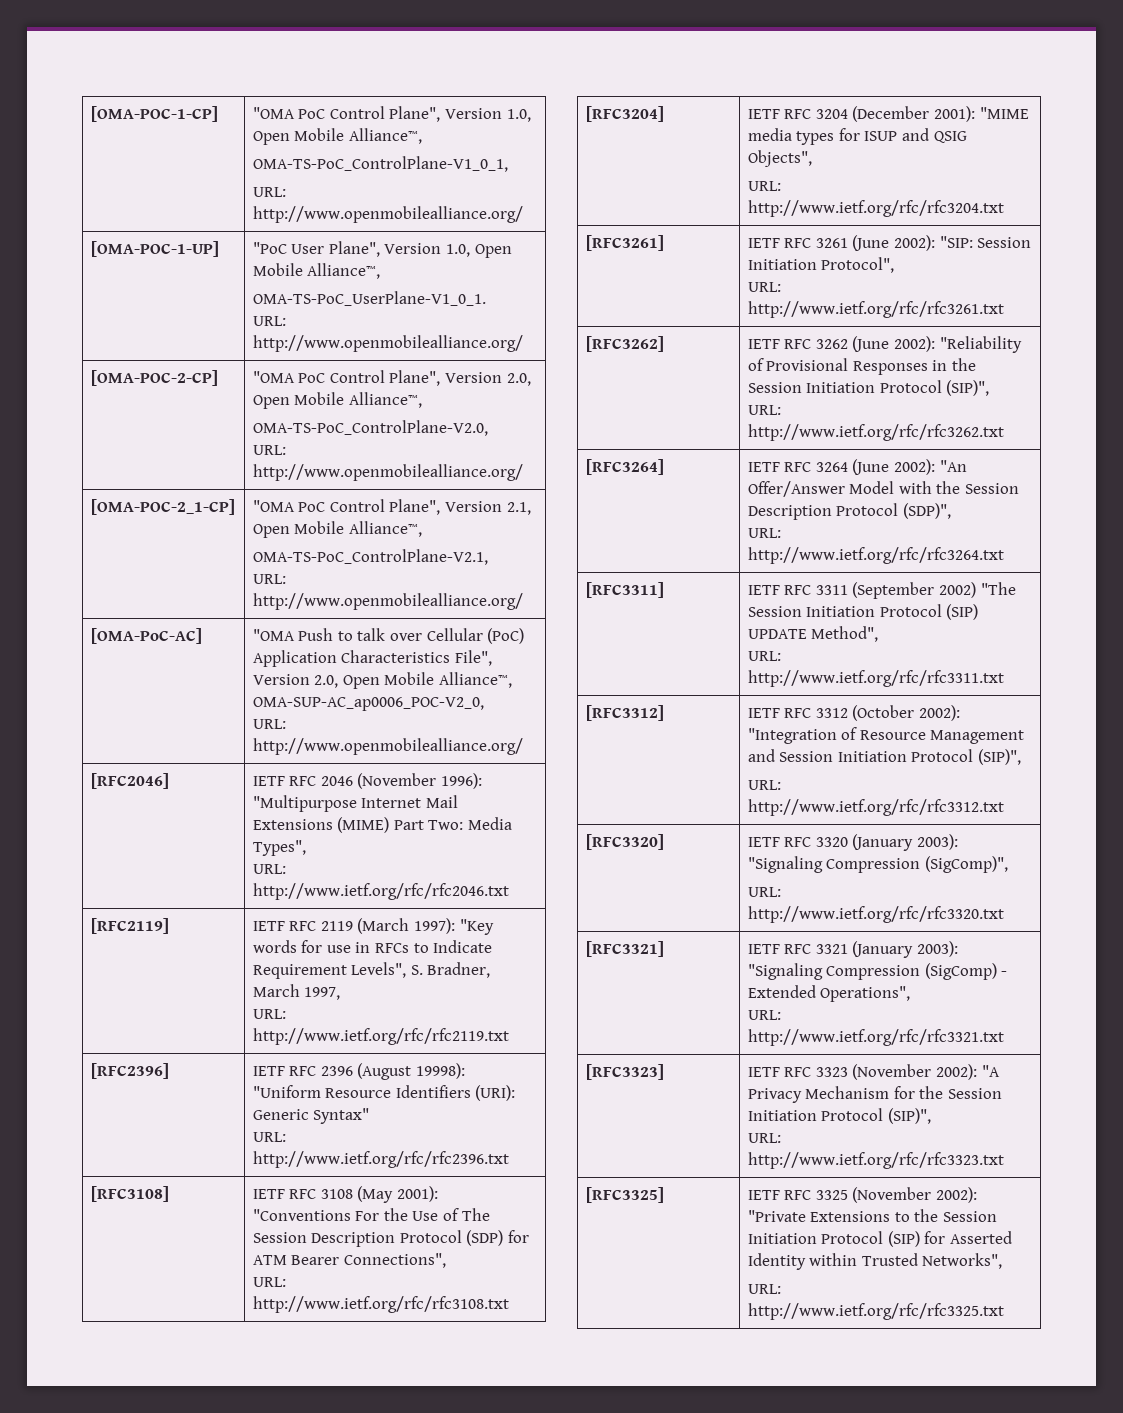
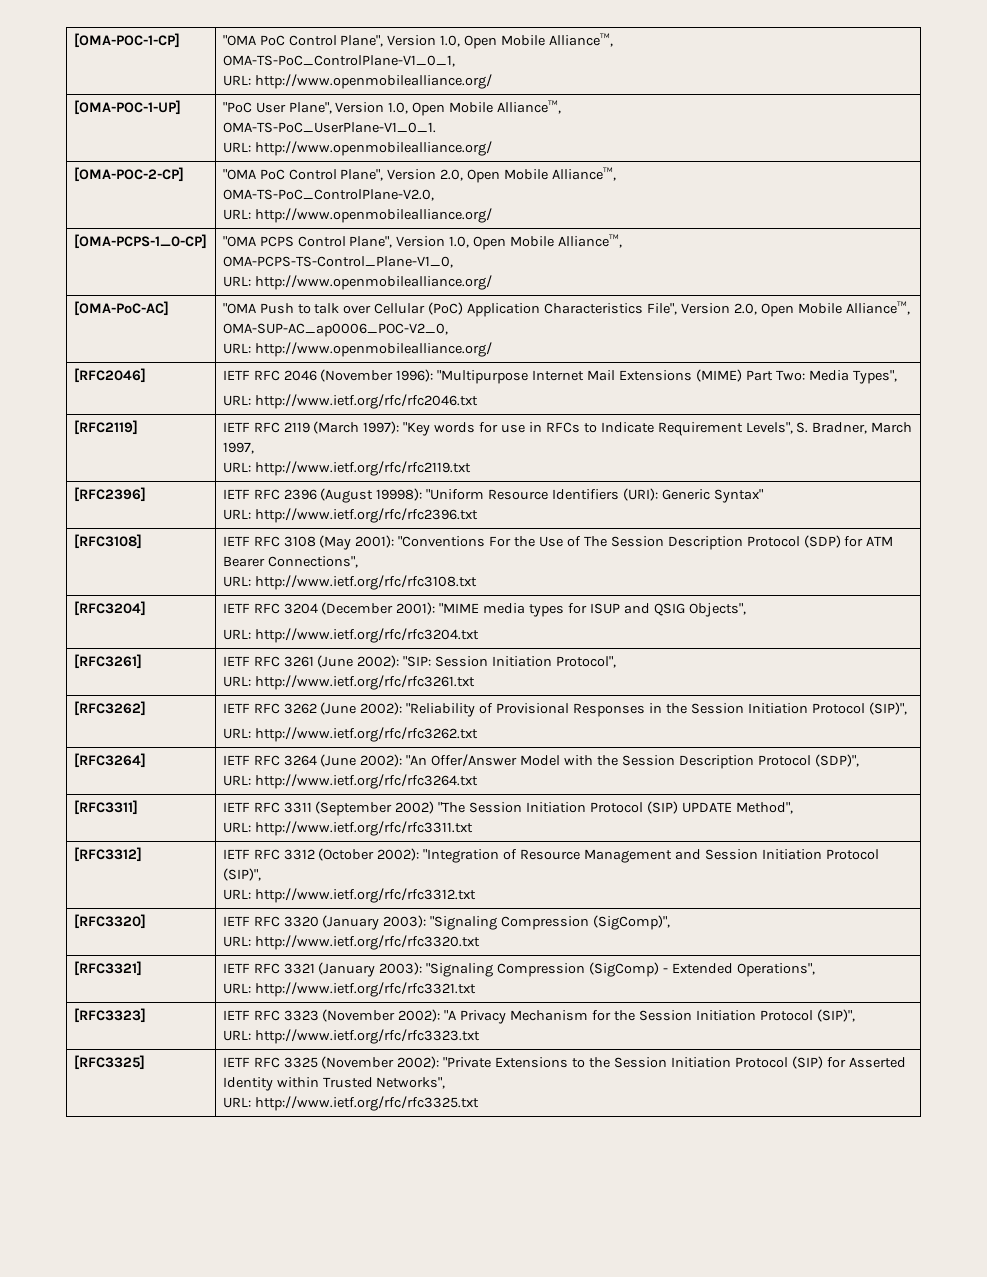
[90,499,235,515] [252,499,531,515] [252,521,422,538] [252,549,488,565] [OMA-POC-2_1-CP] | "OMA PoC Control Plane", Version 2.1, Open Mobile Alliance™, // OMA-TS-PoC_ControlPlane-V2.1, -> [73,234,207,249] [222,234,623,250] [222,256,453,268] [OMA-PCPS-1_0-CP] | "OMA PCPS Control Plane", Version 1.0, Open Mobile Alliance™, // OMA-PCPS-TS-Control_Plane-V1_0,

